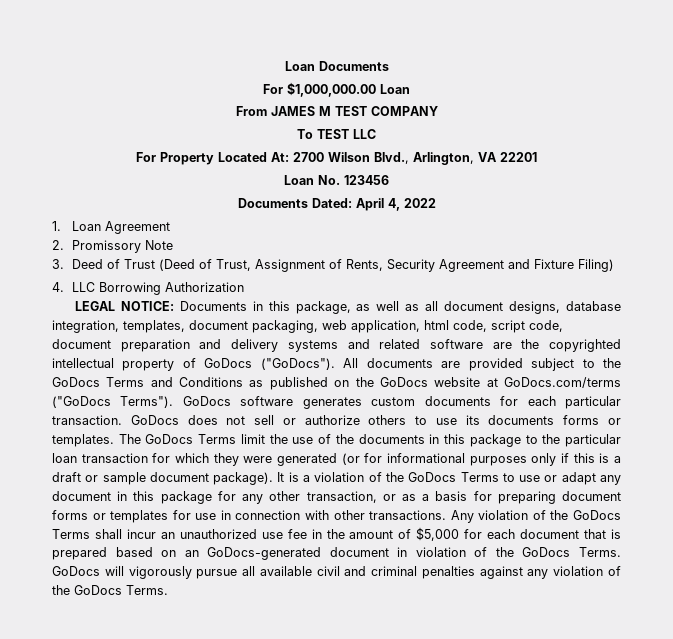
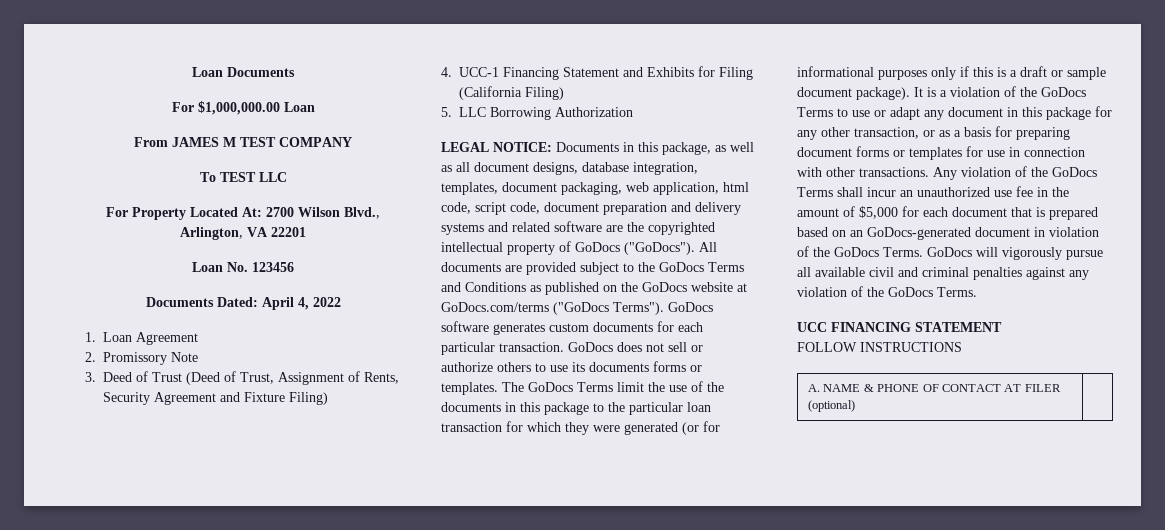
(64, 287) none -> [459,66,753,80] [459,86,564,100] [441,107,452,117] UCC-1 Financing Statement and Exhibits for Filing (California Filing) // 5.
(168, 590) none -> [797,322,1002,332] [797,342,962,352] [808,384,1061,392] [808,400,856,412] // UCC FINANCING STATEMENT // FOLLOW INSTRUCTIONS // A. NAME & PHONE OF CONTACT AT FILER (optional) |

